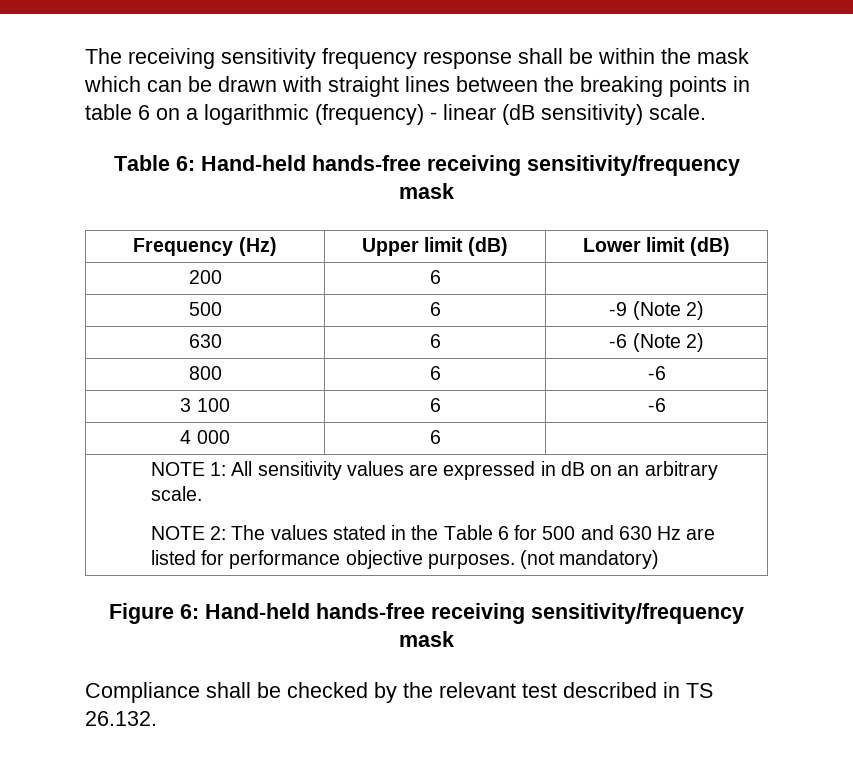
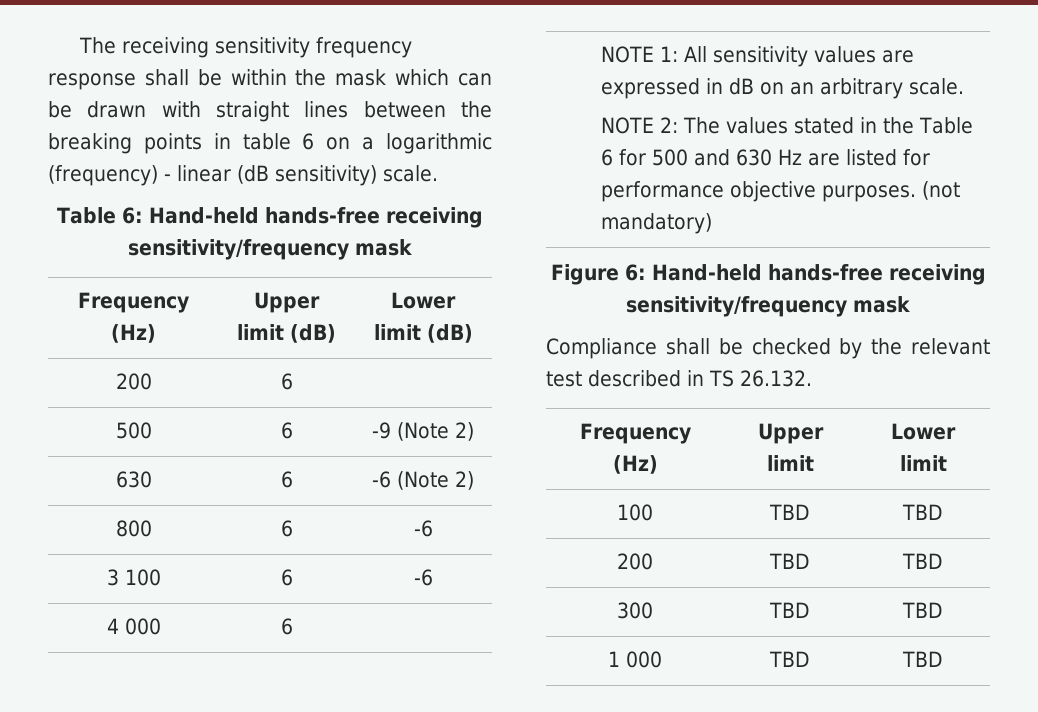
(157, 718) none -> [579,423,691,444] [612,455,658,474] [757,423,824,444] [766,455,814,471] [891,423,956,440] [899,455,947,471] [617,504,653,521] [769,504,810,520] [902,504,943,520] [617,553,653,570] [769,553,810,569] [902,553,943,569] [617,602,653,619] [769,602,810,618] [902,602,943,618] [608,651,662,668] [769,651,810,667] [902,651,943,667] // Frequency (Hz) | Upper limit | Lower limit // 100 | TBD | TBD // 200 | TBD | TBD // 300 | TBD | TBD // 1 000 | TBD | TBD

